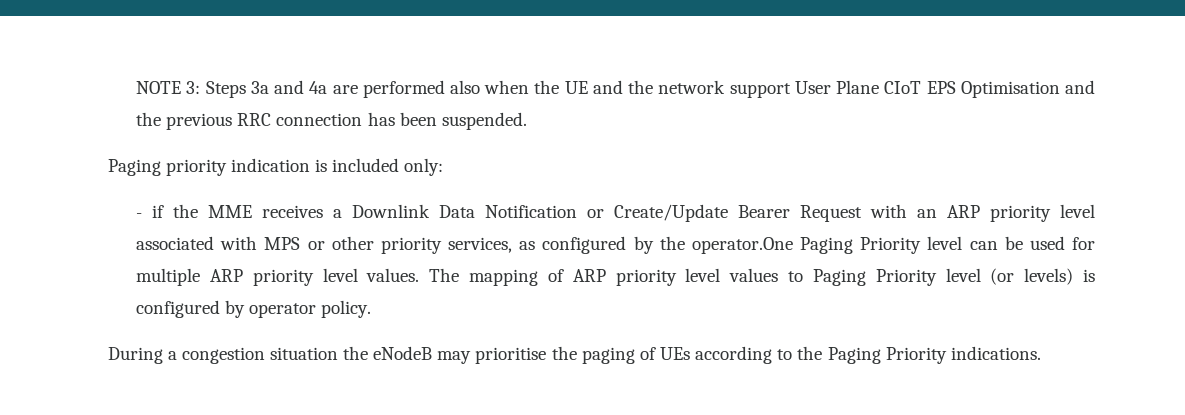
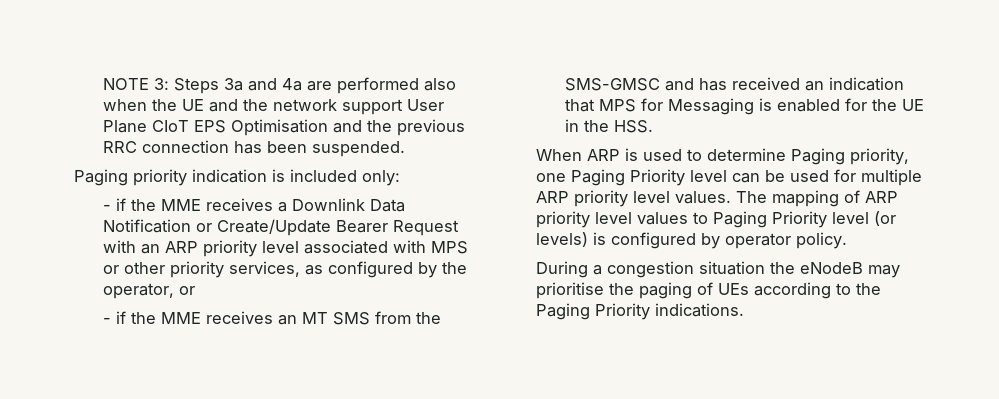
[691,237,793,254] operator.One -> [103,283,196,299] [103,311,442,325] [565,77,905,91] [565,98,925,115] [565,119,654,133] [535,148,909,165] [535,173,566,182] operator, or // - if the MME receives an MT SMS from the SMS-GMSC and has received an indication that MPS for Messaging is enabled for the UE in the HSS. // When ARP is used to determine Paging priority, one

